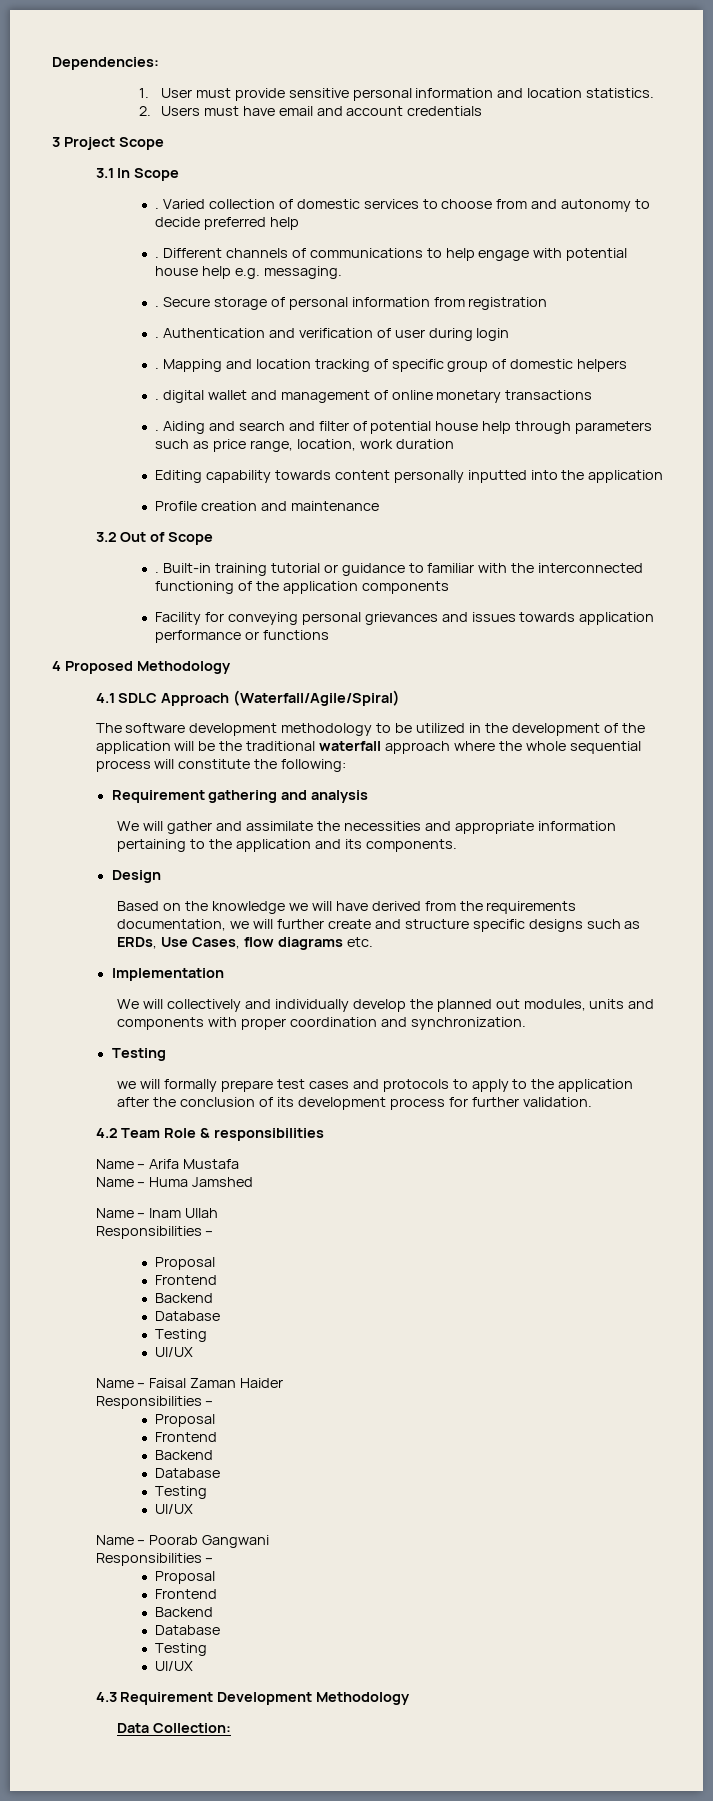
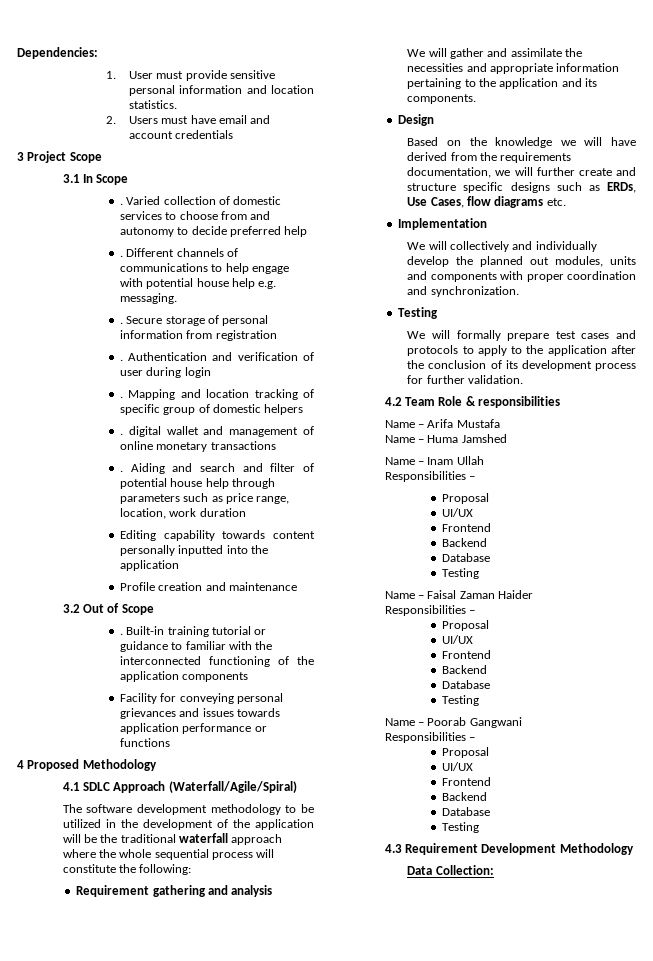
[117,1081,137,1089] we -> [407,331,426,339] We
[155,1275,218,1285] [155,1293,214,1303] [155,1311,221,1321] [155,1329,208,1342] [155,1347,194,1357] // Frontend // Backend // Database // Testing // UI/UX -> [441,508,473,517] [441,523,491,532] [441,538,487,547] [441,553,490,562] [441,568,479,579] // UI/UX // Frontend // Backend // Database // Testing
[155,1432,218,1442] [155,1450,214,1460] [155,1468,221,1478] [155,1486,208,1499] [155,1504,194,1514] // Frontend // Backend // Database // Testing // UI/UX -> [441,635,473,644] [441,650,491,659] [441,665,487,674] [441,680,490,689] [441,695,479,706] // UI/UX // Frontend // Backend // Database // Testing
[155,1589,218,1599] [155,1607,214,1617] [155,1625,221,1635] [155,1643,208,1656] [155,1661,194,1671] // Frontend // Backend // Database // Testing // UI/UX -> [441,762,473,771] [441,777,491,786] [441,792,487,801] [441,807,490,816] [441,822,479,833] // UI/UX // Frontend // Backend // Database // Testing

